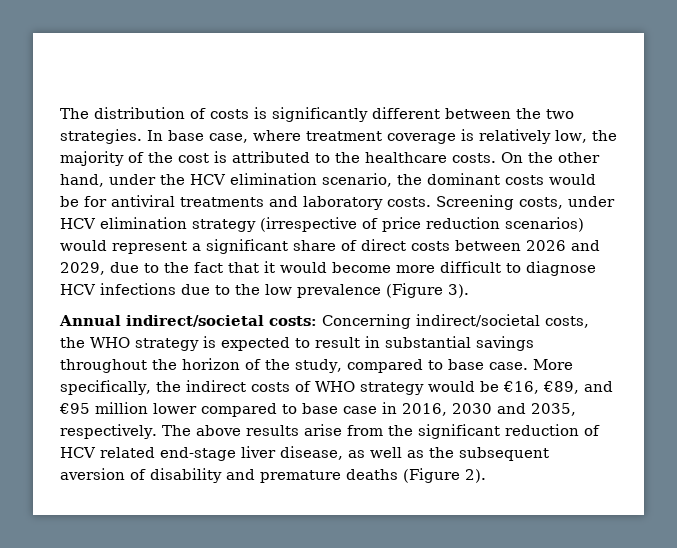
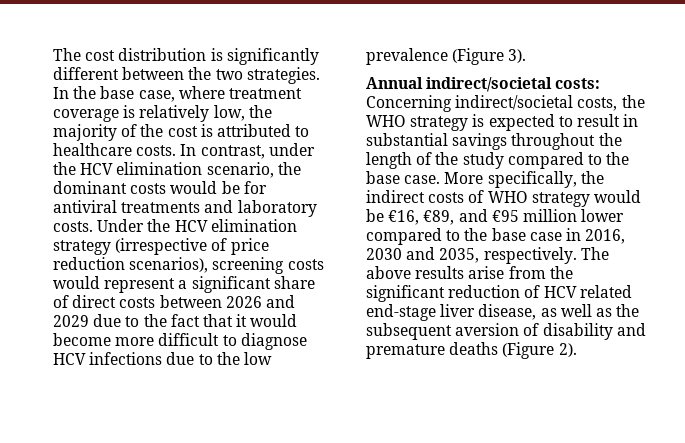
[60,107,249,119] The distribution of costs -> [53,48,207,61] The cost distribution
(163, 135) none -> [73,86,97,99] the
[335,152,360,163] the -> (310, 131) none
[501,152,600,163] [60,174,104,187] On the other hand, -> [180,144,265,159] In contrast,
[436,195,615,210] Screening costs, under -> [97,219,171,232] Under the
[505,217,584,232] scenarios) -> [129,257,324,274] scenarios), screening costs
[60,262,105,275] 2029, -> [53,315,89,327] 2029
[182,358,443,373] horizon of the study, compared to -> [366,152,630,169] length of the study compared to the
(297, 409) none -> [464,228,488,241] the

